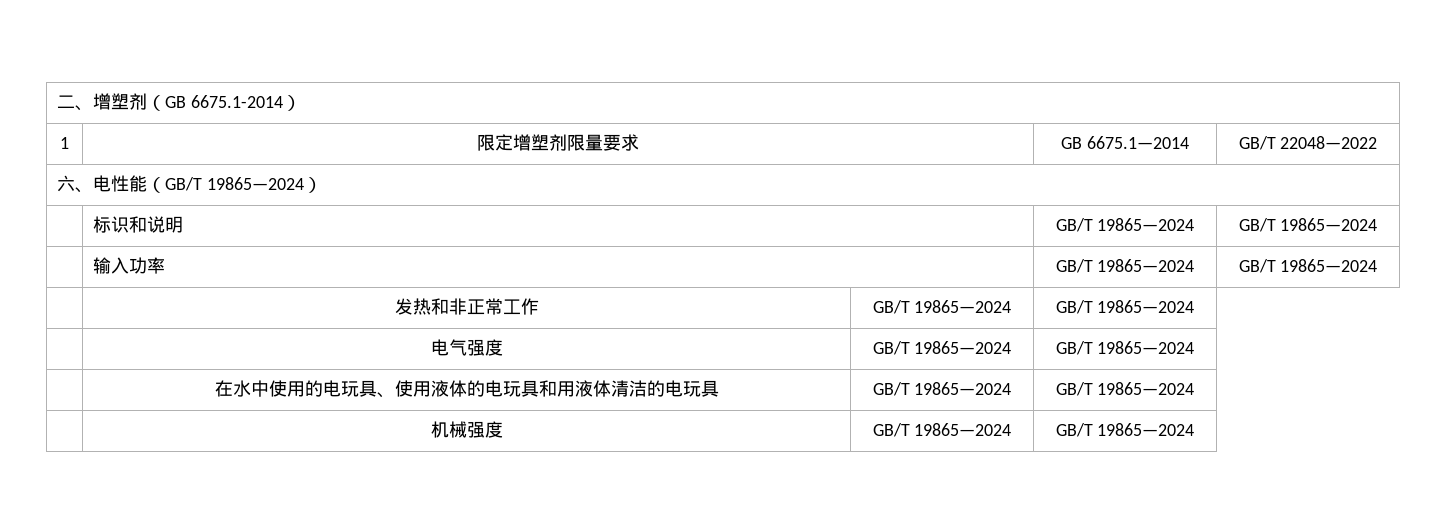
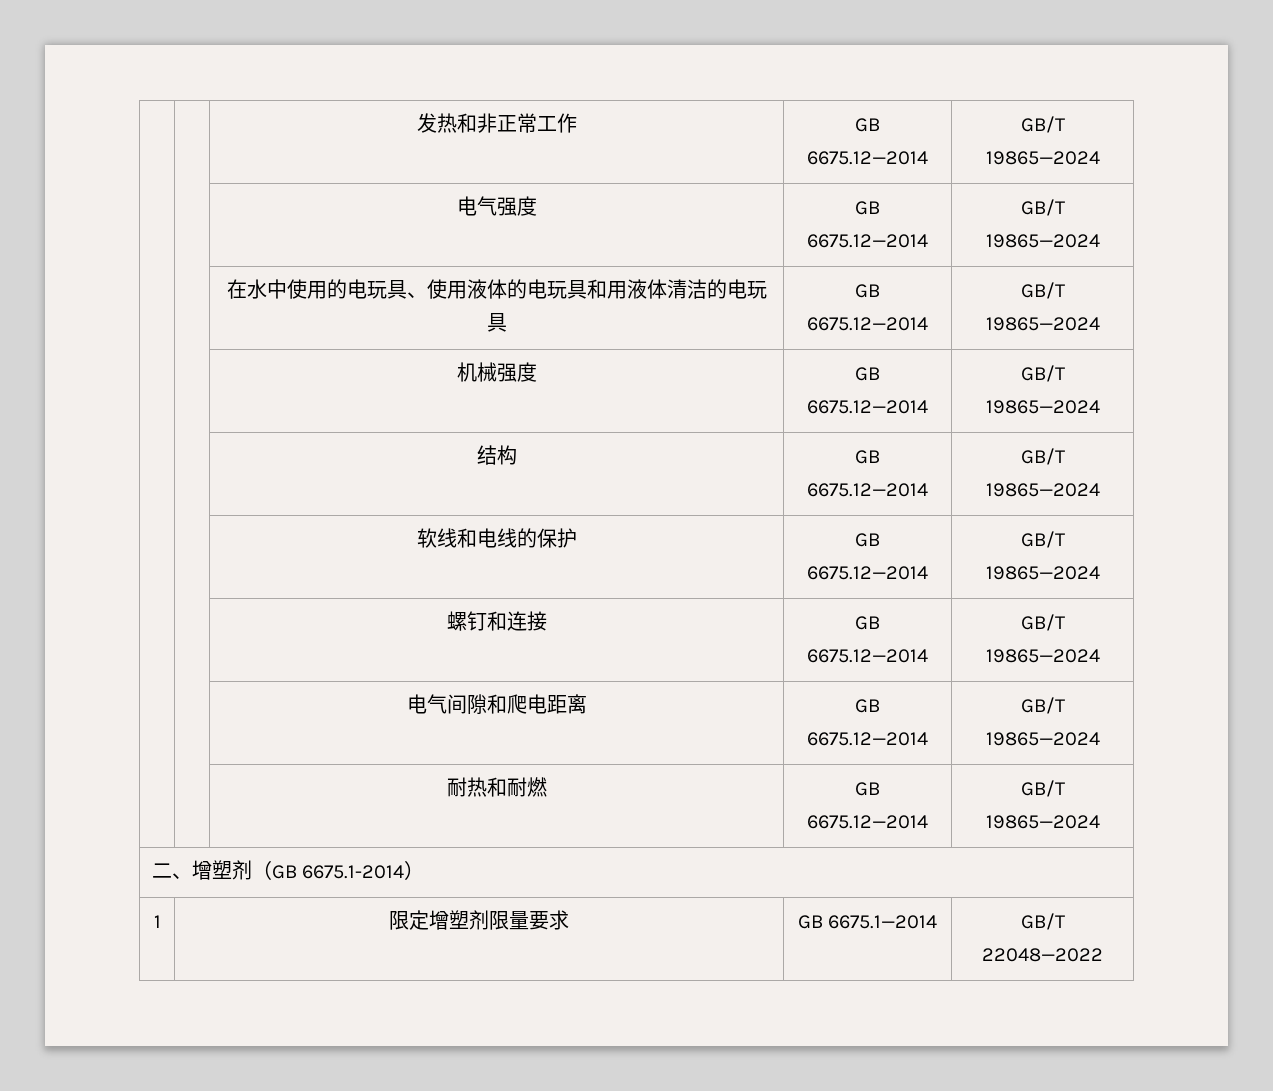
[57,93,301,111] [60,137,69,149] [477,134,639,151] [1061,136,1189,149] [1238,136,1378,150] [57,175,322,193] [93,216,184,233] [1055,218,1195,232] [1238,218,1378,232] [93,257,166,274] [1055,259,1195,273] [1238,259,1378,273] 二、增塑剂（GB 6675.1-2014） // 1 | 限定增塑剂限量要求 | GB 6675.1—2014 | GB/T 22048—2022 // 六、电性能（GB/T 19865—2024） // | 标识和说明 | GB/T 19865—2024 | GB/T 19865—2024 // | 输入功率 | GB/T 19865—2024 | GB/T 19865—2024 // -> (416, 123) |
[872,300,1012,314] [1055,300,1195,314] GB/T 19865—2024 | GB/T 19865—2024 // | -> [855,118,880,132] [807,151,928,165] [1020,116,1065,133] [985,151,1100,165] GB 6675.12—2014 | GB/T 19865—2024 // | |
[872,341,1012,355] [1055,341,1195,355] GB/T 19865—2024 | GB/T 19865—2024 // | -> [855,201,880,215] [807,234,928,248] [1020,199,1065,216] [985,234,1100,248] GB 6675.12—2014 | GB/T 19865—2024 // | |
[872,382,1012,396] [1055,382,1195,396] GB/T 19865—2024 | GB/T 19865—2024 // | -> [855,284,880,298] [807,317,928,331] [1020,282,1065,299] [985,317,1100,331] GB 6675.12—2014 | GB/T 19865—2024 // | |
[872,423,1012,437] [1055,423,1195,437] GB/T 19865—2024 | GB/T 19865—2024 -> [855,367,880,381] [807,400,928,414] [1020,365,1065,382] [985,400,1100,414] [476,445,517,465] [855,450,880,464] [807,483,928,497] [1020,448,1065,465] [985,483,1100,497] [416,528,577,548] [855,533,880,547] [807,566,928,580] [1020,531,1065,548] [985,566,1100,580] [446,611,547,631] [855,616,880,630] [807,649,928,663] [1020,614,1065,631] [985,649,1100,663] [406,694,587,714] [855,699,880,713] [807,732,928,746] [1020,697,1065,714] [985,732,1100,746] [446,777,547,797] [855,782,880,796] [807,815,928,829] [1020,780,1065,797] [985,815,1100,829] [151,860,424,880] [153,915,161,928] [389,910,569,930] [797,915,938,929] [1020,913,1065,930] [982,948,1103,962] GB 6675.12—2014 | GB/T 19865—2024 // | | 结构 | GB 6675.12—2014 | GB/T 19865—2024 // | | 软线和电线的保护 | GB 6675.12—2014 | GB/T 19865—2024 // | | 螺钉和连接 | GB 6675.12—2014 | GB/T 19865—2024 // | | 电气间隙和爬电距离 | GB 6675.12—2014 | GB/T 19865—2024 // | | 耐热和耐燃 | GB 6675.12—2014 | GB/T 19865—2024 // 二、增塑剂（GB 6675.1-2014） // 1 | 限定增塑剂限量要求 | GB 6675.1—2014 | GB/T 22048—2022

